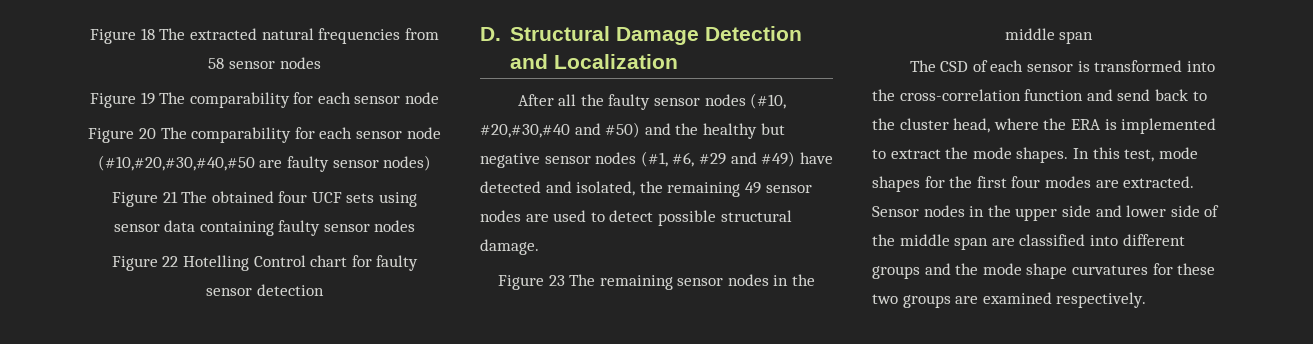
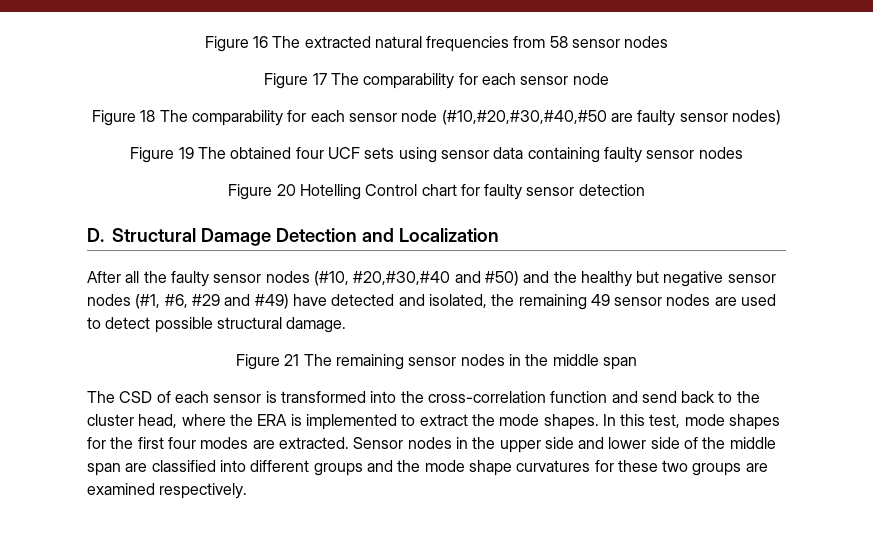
[90,28,155,44] Figure 18 -> [204,36,268,52] Figure 16
[140,92,155,105] 19 -> [312,73,327,85] 17
[139,128,157,139] 20 -> [140,110,156,122] 18
[162,191,178,203] 21 -> [178,147,194,159] 19
[162,256,179,267] 22 -> [276,184,296,196] 20
[548,275,565,286] 23 -> [284,354,300,366] 21

